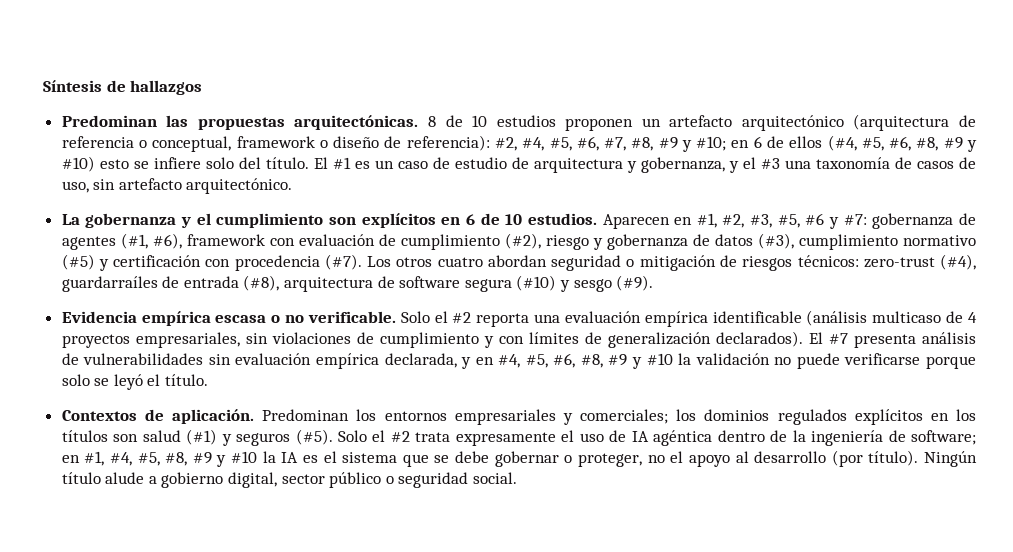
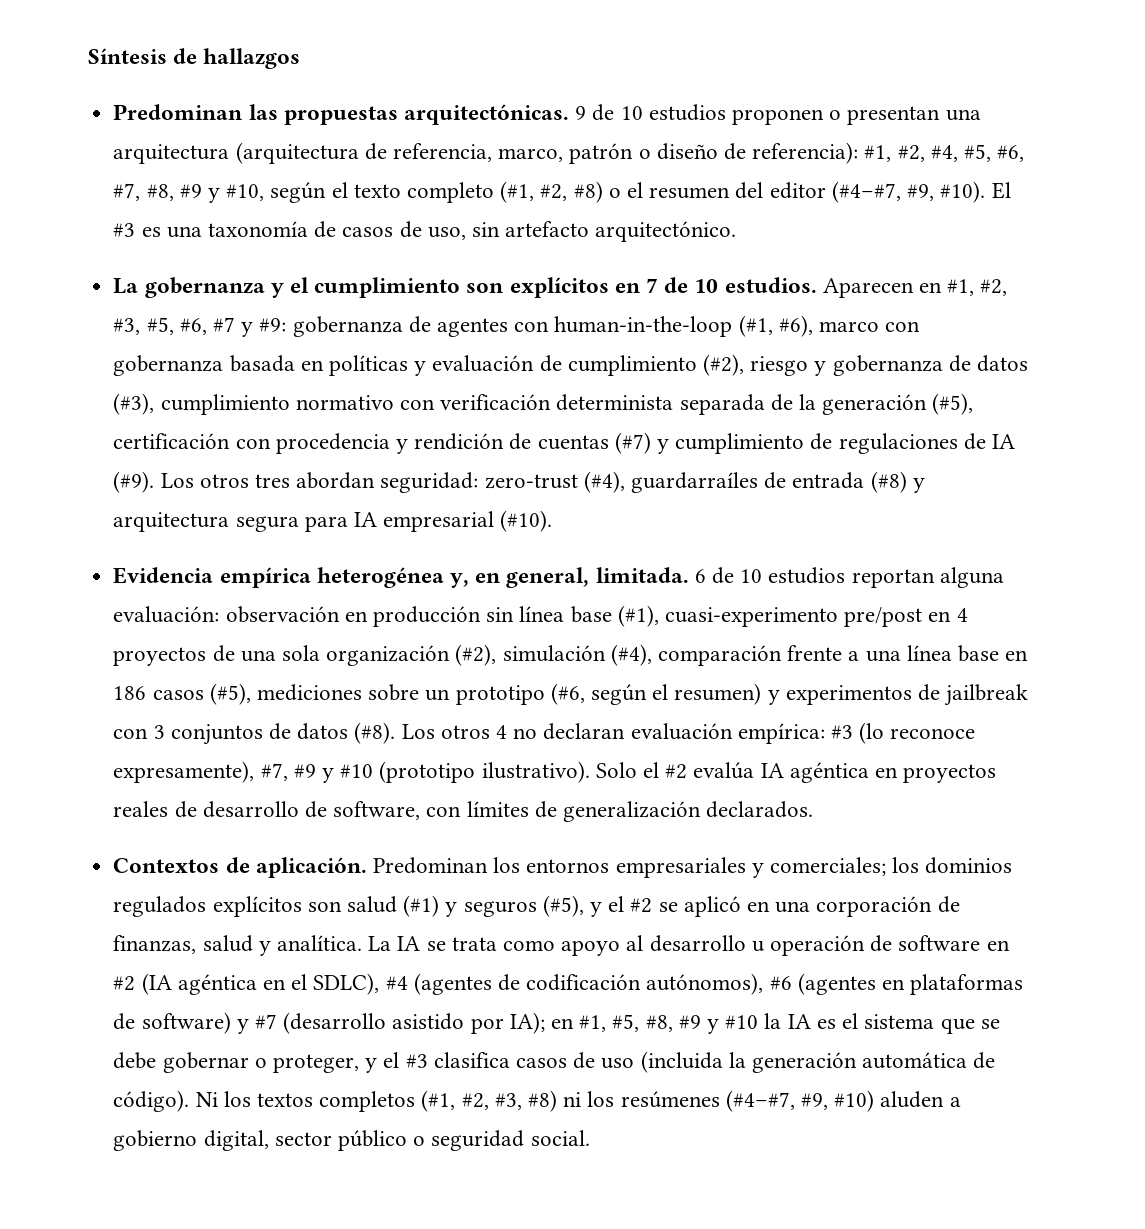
[427,116,436,127] 8 -> [575,106,587,120] 9
[641,114,977,131] [61,136,315,152] un artefacto arquitectónico (arquitectura de referencia o conceptual, framework -> [829,106,981,125] [113,142,634,164] o presentan una arquitectura (arquitectura de referencia, marco, patrón
(490, 143) none -> [864,145,892,162] #1,
[696,135,978,152] [61,156,780,173] #10; en 6 de ellos (#4, #5, #6, #8, #9 y #10) esto se infiere solo del título. El #1 es un caso de estudio de arquitectura y gobernanza, y el #3 -> [226,181,1011,203] [113,223,161,237] #10, según el texto completo (#1, #2, #8) o el resumen del editor (#4–#7, #9, #10). El #3 es
[465,214,475,225] 6 -> [645,278,658,293] 7
[805,213,976,229] [61,233,295,250] #6 y #7: gobernanza de agentes (#1, #6), framework con -> [179,315,921,337] [113,355,427,376] #6, #7 y #9: gobernanza de agentes con human-in-the-loop (#1, #6), marco con gobernanza basada en políticas y
[61,254,859,271] (#5) y certificación con procedencia (#7). Los otros cuatro abordan seguridad o mitigación de riesgos técnicos: -> [399,393,974,415] [113,432,1016,454] [113,471,479,493] con verificación determinista separada de la generación (#5), certificación con procedencia y rendición de cuentas (#7) y cumplimiento de regulaciones de IA (#9). Los otros tres abordan seguridad:
[243,275,654,292] [61,310,978,327] [61,331,976,348] [61,353,976,369] [61,374,209,390] (#8), arquitectura de software segura (#10) y sesgo (#9). // Evidencia empírica escasa o no verificable. Solo el #2 reporta una evaluación empírica identificable (análisis multicaso de 4 proyectos empresariales, sin violaciones de cumplimiento y con límites de generalización declarados). El #7 presenta análisis de vulnerabilidades sin evaluación empírica declarada, y en #4, #5, #6, #8, #9 y #10 la validación no puede verificarse porque solo se leyó el título. -> [870,471,925,493] [113,510,553,532] [113,567,1004,588] [113,605,968,627] [113,644,1029,666] [113,683,1029,706] [113,722,976,745] [113,761,997,783] [113,801,814,822] (#8) y arquitectura segura para IA empresarial (#10). // Evidencia empírica heterogénea y, en general, limitada. 6 de 10 estudios reportan alguna evaluación: observación en producción sin línea base (#1), cuasi-experimento pre/post en 4 proyectos de una sola organización (#2), simulación (#4), comparación frente a una línea base en 186 casos (#5), mediciones sobre un prototipo (#6, según el resumen) y experimentos de jailbreak con 3 conjuntos de datos (#8). Los otros 4 no declaran evaluación empírica: #3 (lo reconoce expresamente), #7, #9 y #10 (prototipo ilustrativo). Solo el #2 evalúa IA agéntica en proyectos reales de desarrollo de software, con límites de generalización declarados.
[930,409,976,421] [61,430,108,442] en los títulos -> (302, 906) none
[295,429,977,446] [61,451,132,466] (#5). Solo el #2 trata expresamente el uso de IA agéntica dentro de la ingeniería de software; en #1, #4, -> [542,895,960,917] [113,935,1010,956] [113,973,1024,995] [113,1012,607,1034] (#5), y el #2 se aplicó en una corporación de finanzas, salud y analítica. La IA se trata como apoyo al desarrollo u operación de software en #2 (IA agéntica en el SDLC), #4 (agentes de codificación autónomos), #6 (agentes en plataformas de software) y #7 (desarrollo asistido por IA); en #1,
[647,450,977,467] [61,472,145,484] no el apoyo al desarrollo (por título). Ningún título alude -> [365,1051,996,1073] [113,1090,945,1112] y el #3 clasifica casos de uso (incluida la generación automática de código). Ni los textos completos (#1, #2, #3, #8) ni los resúmenes (#4–#7, #9, #10) aluden

